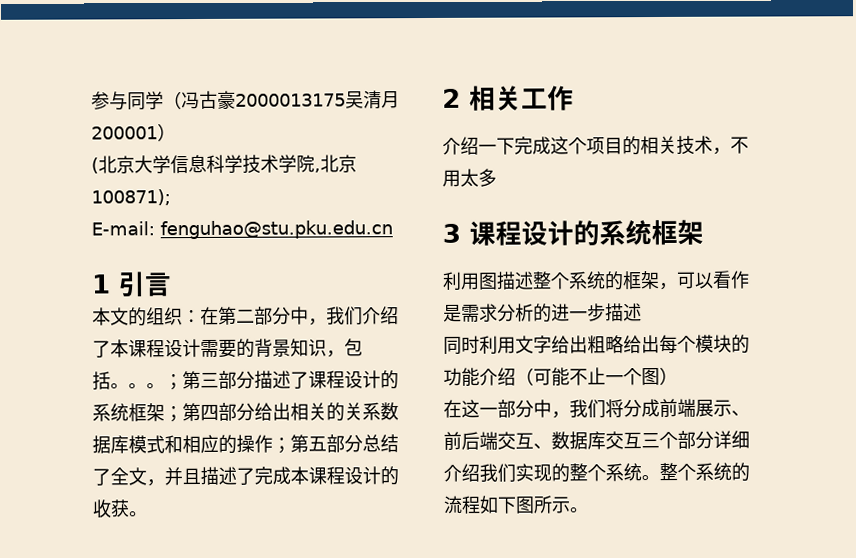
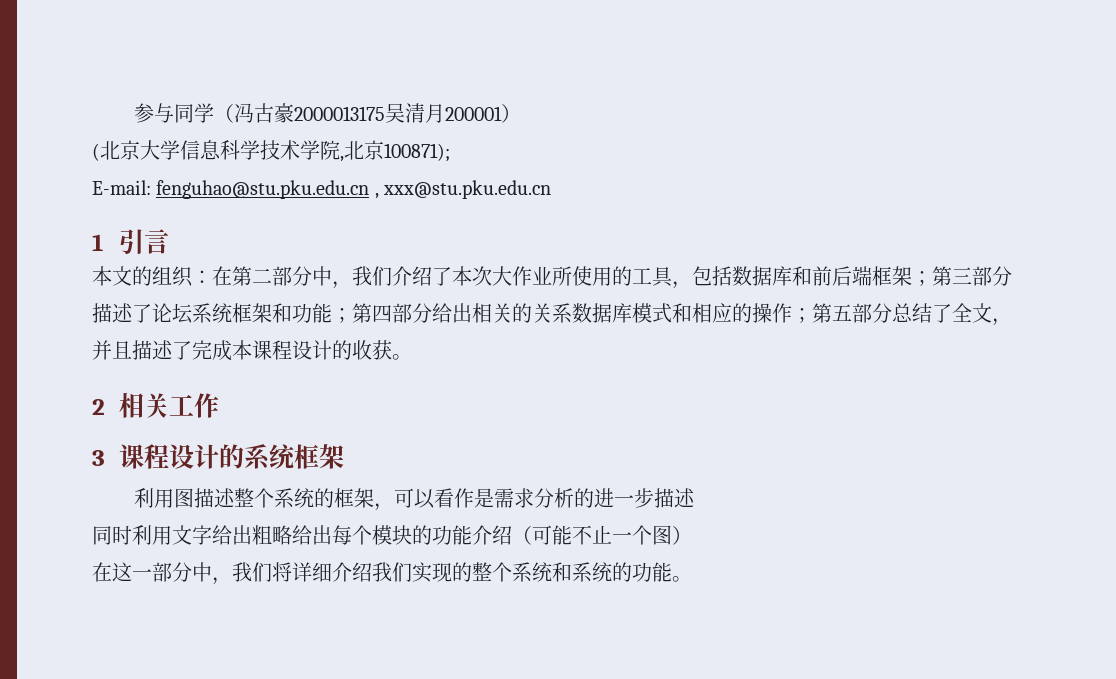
(393, 230) none -> [374,180,552,199] , xxx@stu.pku.edu.cn
[128,338,363,358] [92,371,165,390] 课程设计需要的背景知识，包括。。。 -> [472,266,912,289] 次大作业所使用的工具，包括数据库和前后端框架
[308,370,399,390] [92,403,165,422] 课程设计的系统框架 -> [152,303,332,324] 论坛系统框架和功能
[442,135,749,156] [442,168,497,187] // 介绍一下完成这个项目的相关技术，不用太多 -> (219, 405) none
[623,398,750,418] [443,430,714,450] 分成前端展示、前后端交互、数据库交互三个部分 -> (292, 572) none
[641,462,750,482] [443,495,571,514] 。整个系统的流程如下图所示 -> [552,562,672,582] 和系统的功能

